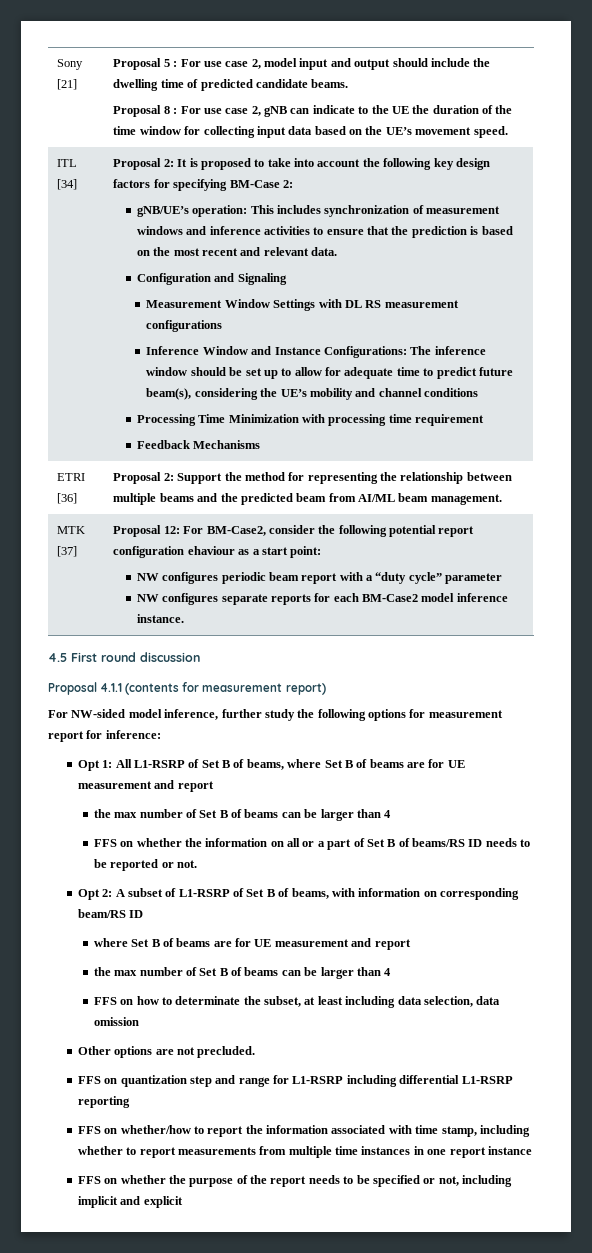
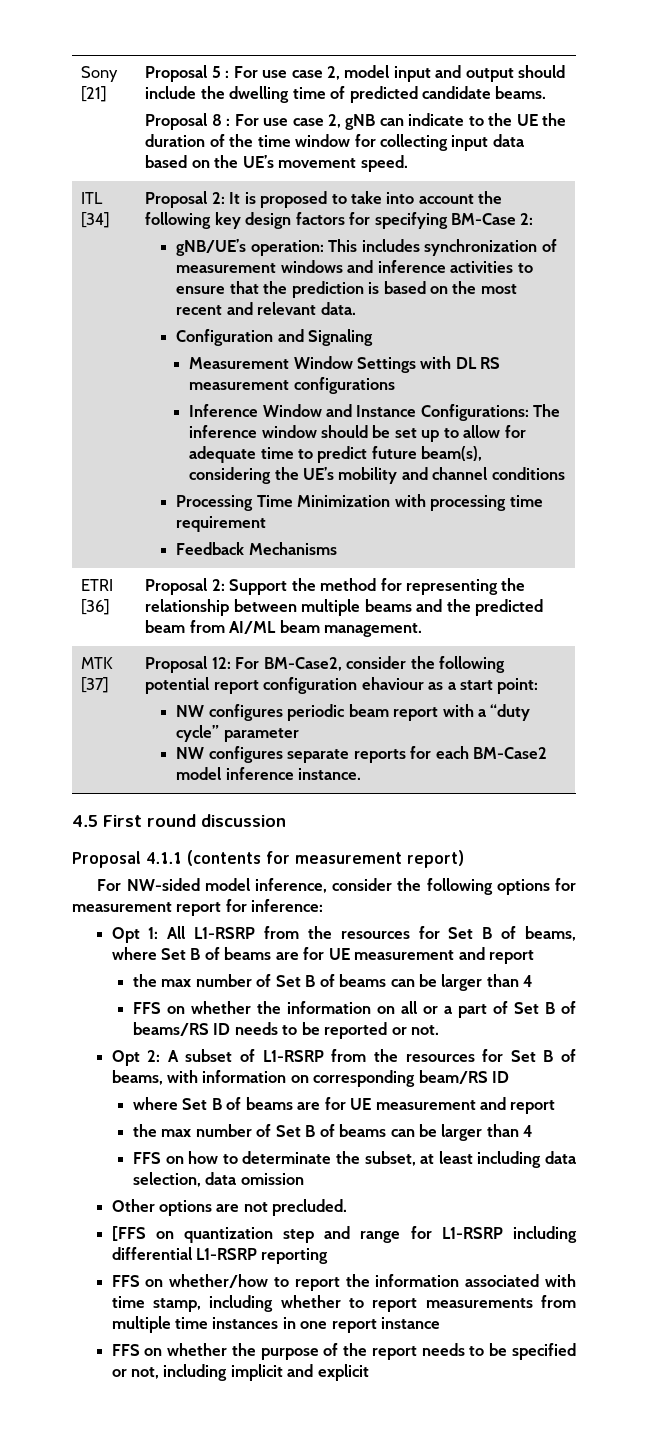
[221,709,295,721] further study -> [332,878,393,891] consider
[188,759,200,768] of -> [263,926,440,939] from the resources for
[233,888,245,897] of -> [331,1049,504,1062] from the resources for
[77,1076,101,1084] FFS -> [111,1226,146,1241] [FFS

